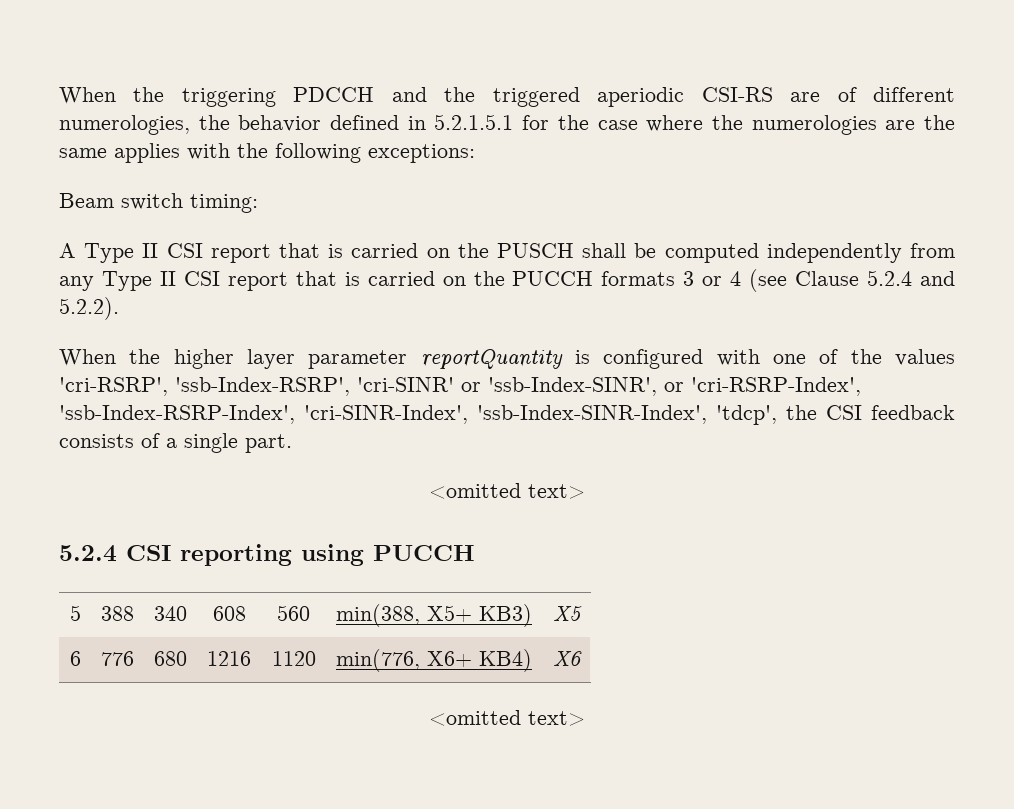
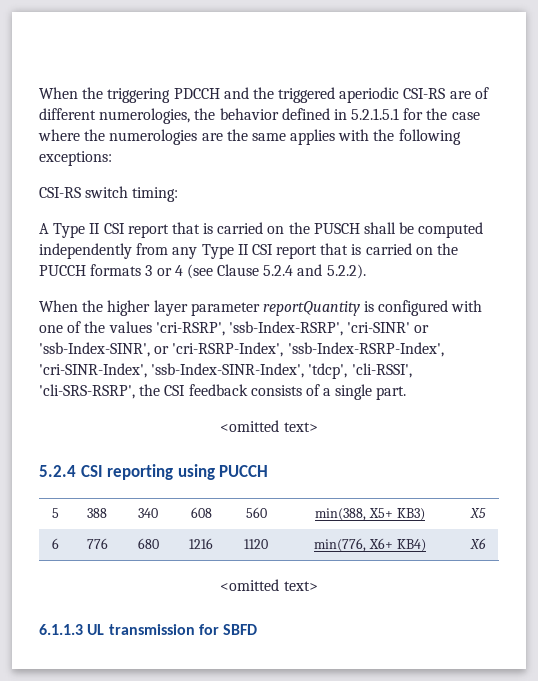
[59,193,114,208] Beam -> [39,187,81,198] CSI-RS
(777, 415) none -> [351,363,412,378] [39,384,135,399] 'cli-RSSI', 'cli-SRS-RSRP',
(585, 718) none -> [39,624,258,635] // 6.1.1.3 UL transmission for SBFD

